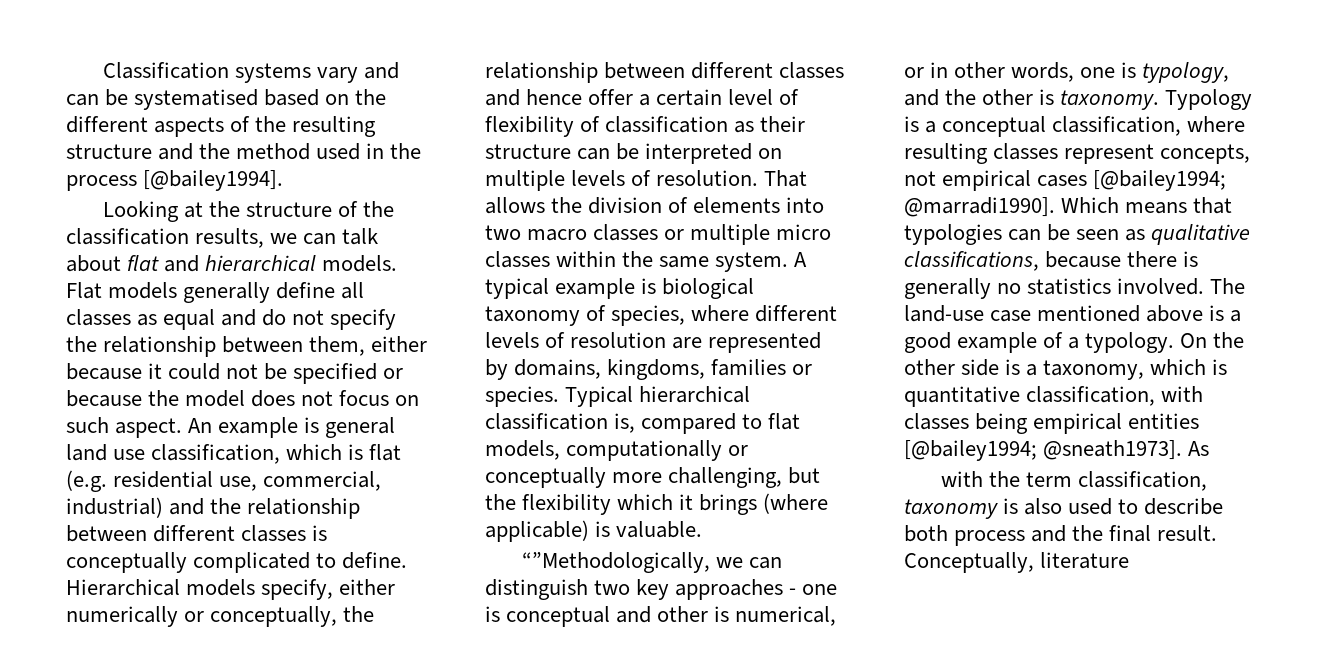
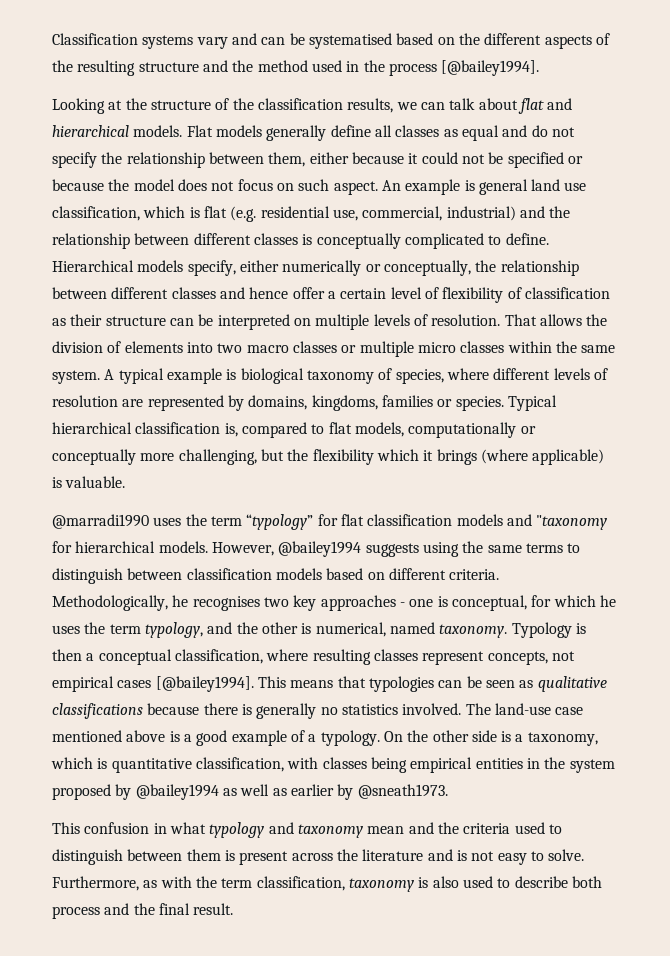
[521,552,782,573] [485,579,588,600] “”Methodologically, we can distinguish -> [52,514,608,530] [52,541,581,557] [52,568,500,584] [52,595,260,611] @marradi1990 uses the term “typology” for flat classification models and "taxonomy for hierarchical models. However, @bailey1994 suggests using the same terms to distinguish between classification models based on different criteria. Methodologically, he recognises
[506,606,837,627] [904,62,1137,82] conceptual and other is numerical, or in other words, one is -> [451,595,616,611] [52,622,141,634] conceptual, for which he uses the term
(1055, 97) none -> [315,622,435,637] numerical, named
(919, 124) none -> [52,649,82,661] then
[1093,170,1227,191] [904,197,1120,217] [@bailey1994; @marradi1990]. Which -> [155,676,286,692] [@bailey1994]. This
[904,251,1039,271] classifications, -> [52,703,143,719] classifications
[904,440,1210,461] [@bailey1994; @sneath1973]. As // -> [526,757,615,773] [52,784,448,800] [52,822,562,838] [52,849,585,865] [52,876,158,891] in the system proposed by @bailey1994 as well as earlier by @sneath1973. // This confusion in what typology and taxonomy mean and the criteria used to distinguish between them is present across the literature and is not easy to solve. Furthermore, as
[904,552,1130,573] Conceptually, literature -> (234, 909) none

